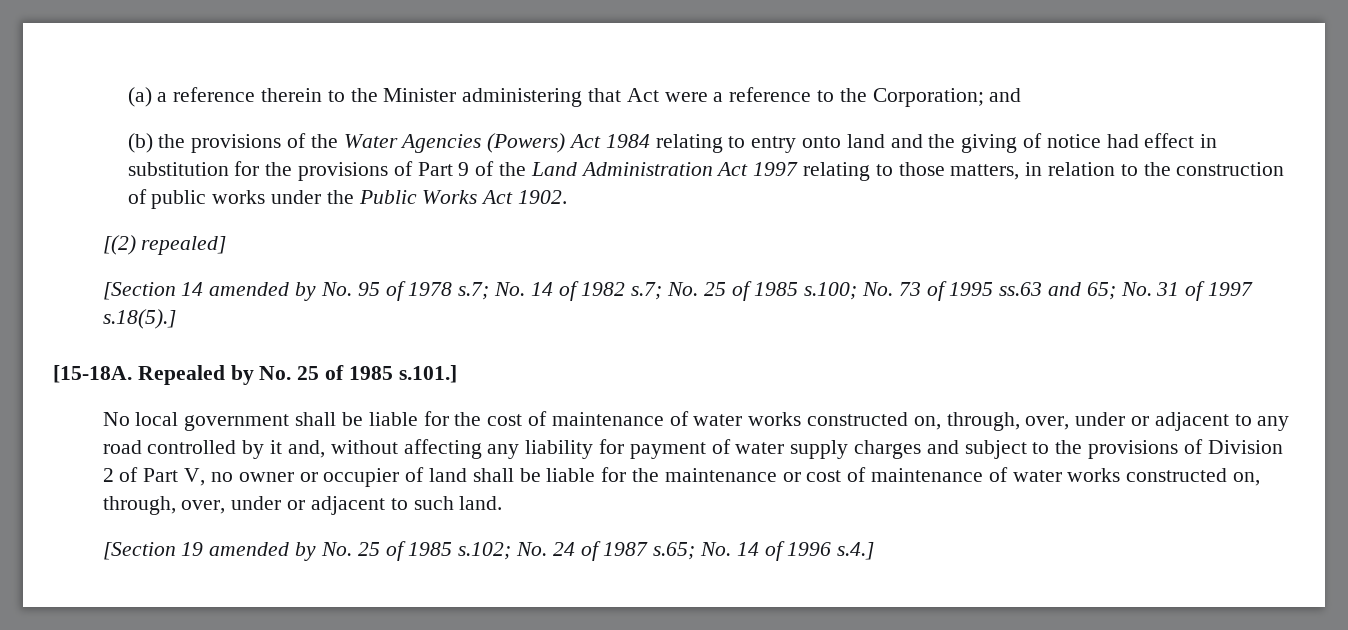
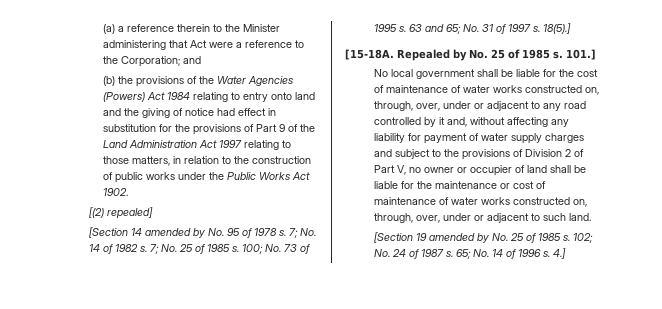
[458,282,490,300] s.7; -> [278,228,298,238] s. 7;
[631,281,858,301] s.7; No. 25 of 1985 s.100; -> [139,244,263,254] s. 7; No. 25 of 1985 s. 100;
[999,282,1043,296] ss.63 -> [398,24,422,32] s. 63
[102,309,176,329] s.18(5).] -> [532,23,571,34] s. 18(5).]
[398,365,457,383] s.101.] -> [553,49,596,60] s. 101.]
[458,542,512,560] s.102; -> [562,233,593,243] s. 102;
[653,542,696,560] s.65; -> [445,249,471,259] s. 65;
[837,542,875,560] s.4.] -> [542,248,566,259] s. 4.]

